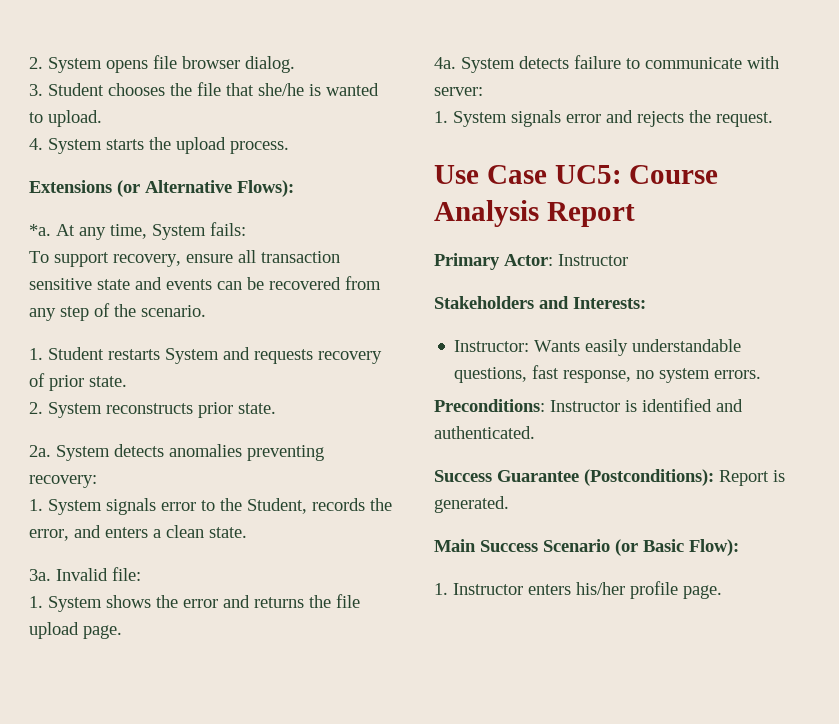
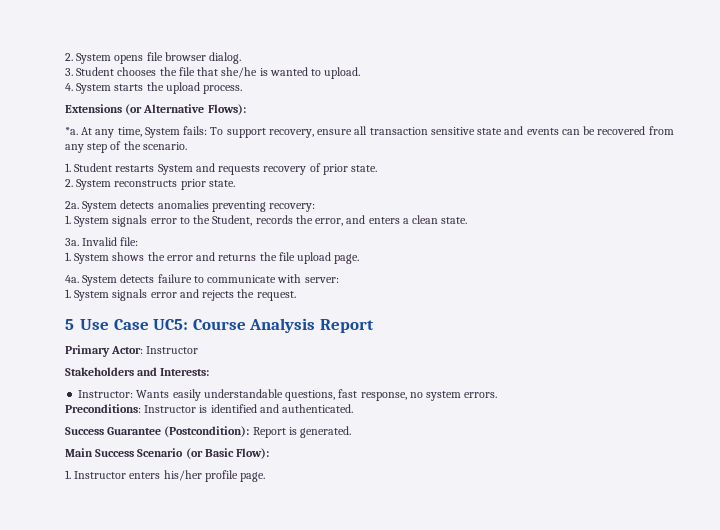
(246, 229) // -> (208, 130) none
(773, 119) none -> [65,319,74,330] 5
[584,469,714,486] (Postconditions): -> [164,426,250,437] (Postcondition):

